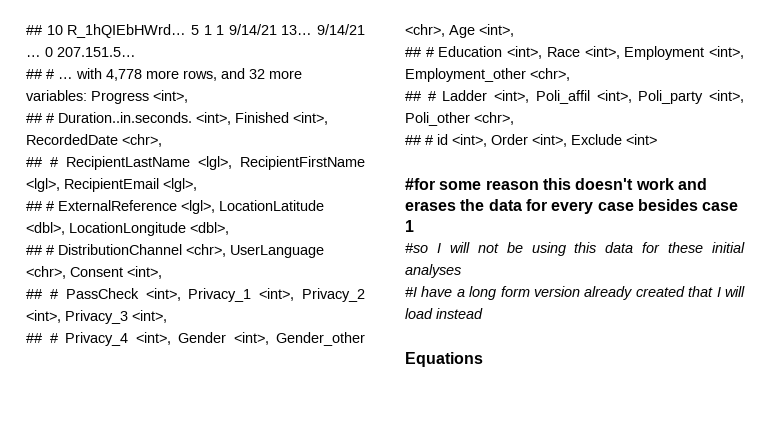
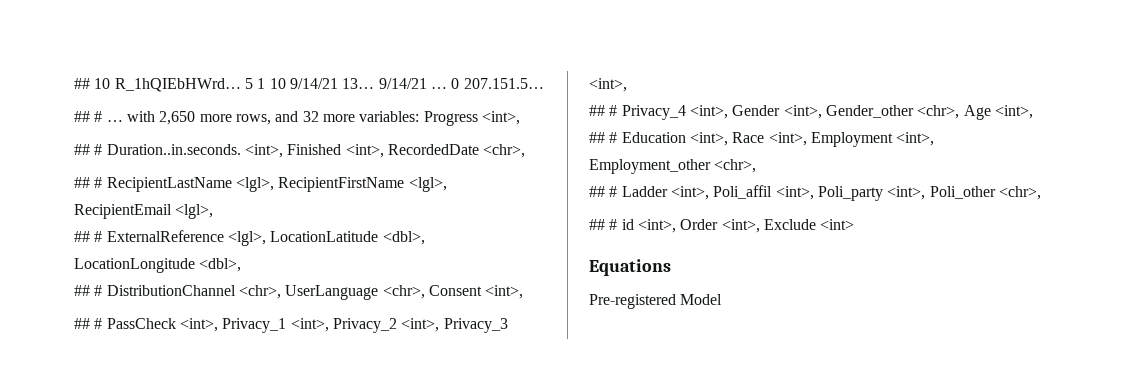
[216,25,225,35] 1 -> [269,78,286,89] 10
[106,69,142,81] 4,778 -> [159,111,196,125] 2,650
[405,178,707,190] [405,199,739,214] [405,220,414,232] [405,242,745,256] [405,264,461,278] [405,286,745,300] [405,308,483,319] [405,352,483,367] #for some reason this doesn't work and erases the data for every case besides case 1 // #so I will not be using this data for these initial analyses // #I have a long form version already created that I will load instead // Equations -> [589,259,671,276] [589,294,723,309] Equations // Pre-registered Model

